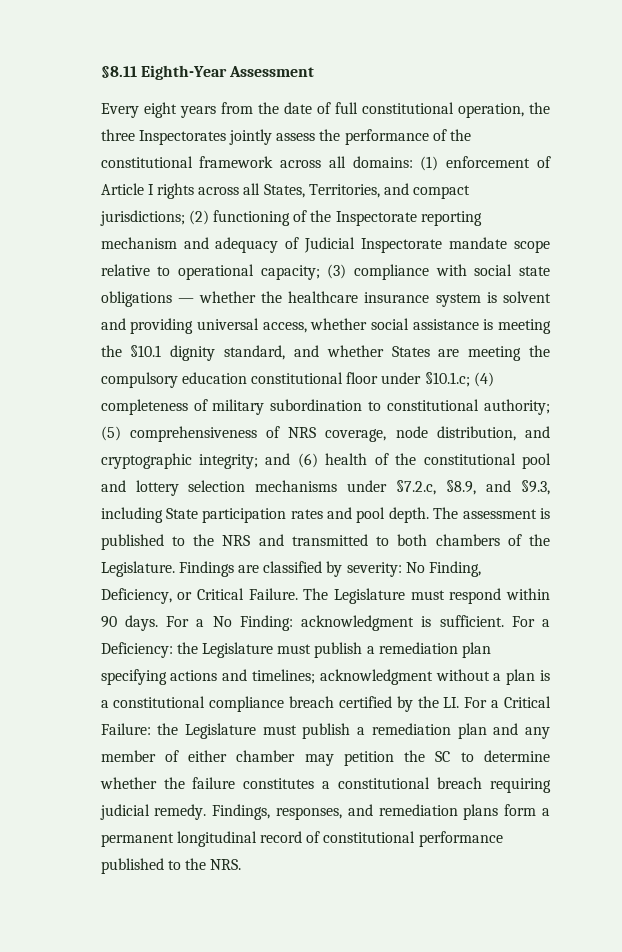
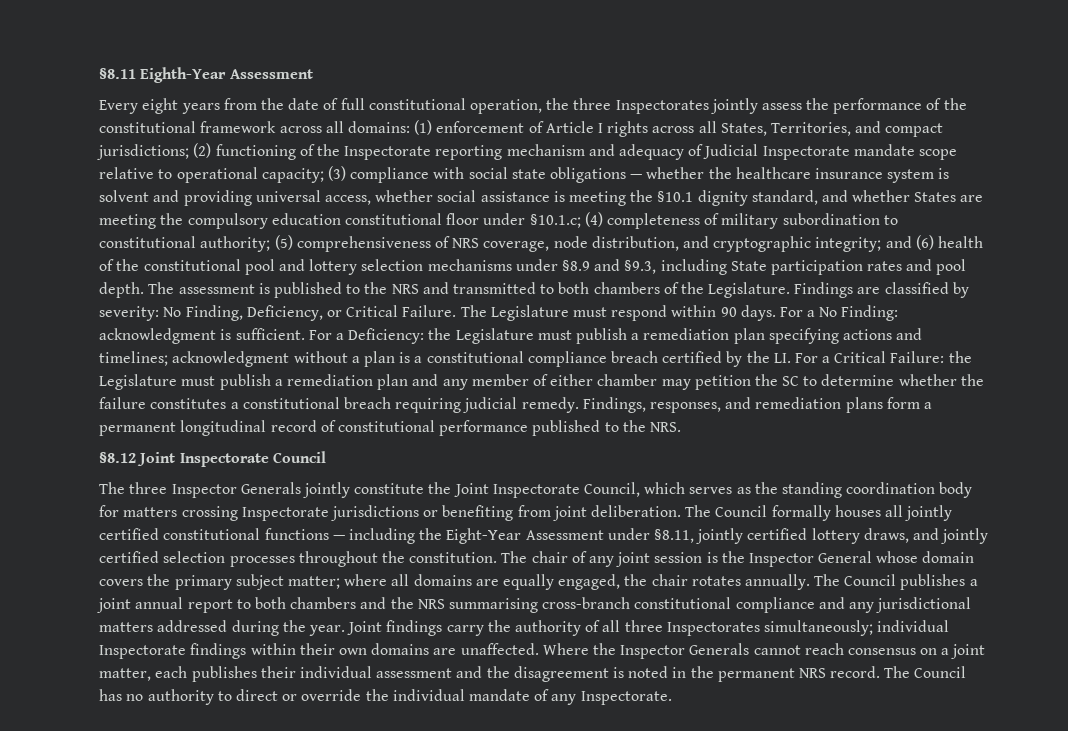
[396,480,477,495] §7.2.c, §8.9, -> [561,260,590,271] §8.9
(242, 864) none -> [99,451,326,467] [99,482,973,498] [99,505,953,521] [99,528,989,544] [99,551,975,567] [99,574,978,590] [97,597,972,613] [99,620,950,636] [99,643,986,659] [99,666,967,682] [99,689,672,705] // §8.12 Joint Inspectorate Council // The three Inspector Generals jointly constitute the Joint Inspectorate Council, which serves as the standing coordination body for matters crossing Inspectorate jurisdictions or benefiting from joint deliberation. The Council formally houses all jointly certified constitutional functions — including the Eight-Year Assessment under §8.11, jointly certified lottery draws, and jointly certified selection processes throughout the constitution. The chair of any joint session is the Inspector General whose domain covers the primary subject matter; where all domains are equally engaged, the chair rotates annually. The Council publishes a joint annual report to both chambers and the NRS summarising cross-branch constitutional compliance and any jurisdictional matters addressed during the year. Joint findings carry the authority of all three Inspectorates simultaneously; individual Inspectorate findings within their own domains are unaffected. Where the Inspector Generals cannot reach consensus on a joint matter, each publishes their individual assessment and the disagreement is noted in the permanent NRS record. The Council has no authority to direct or override the individual mandate of any Inspectorate.

